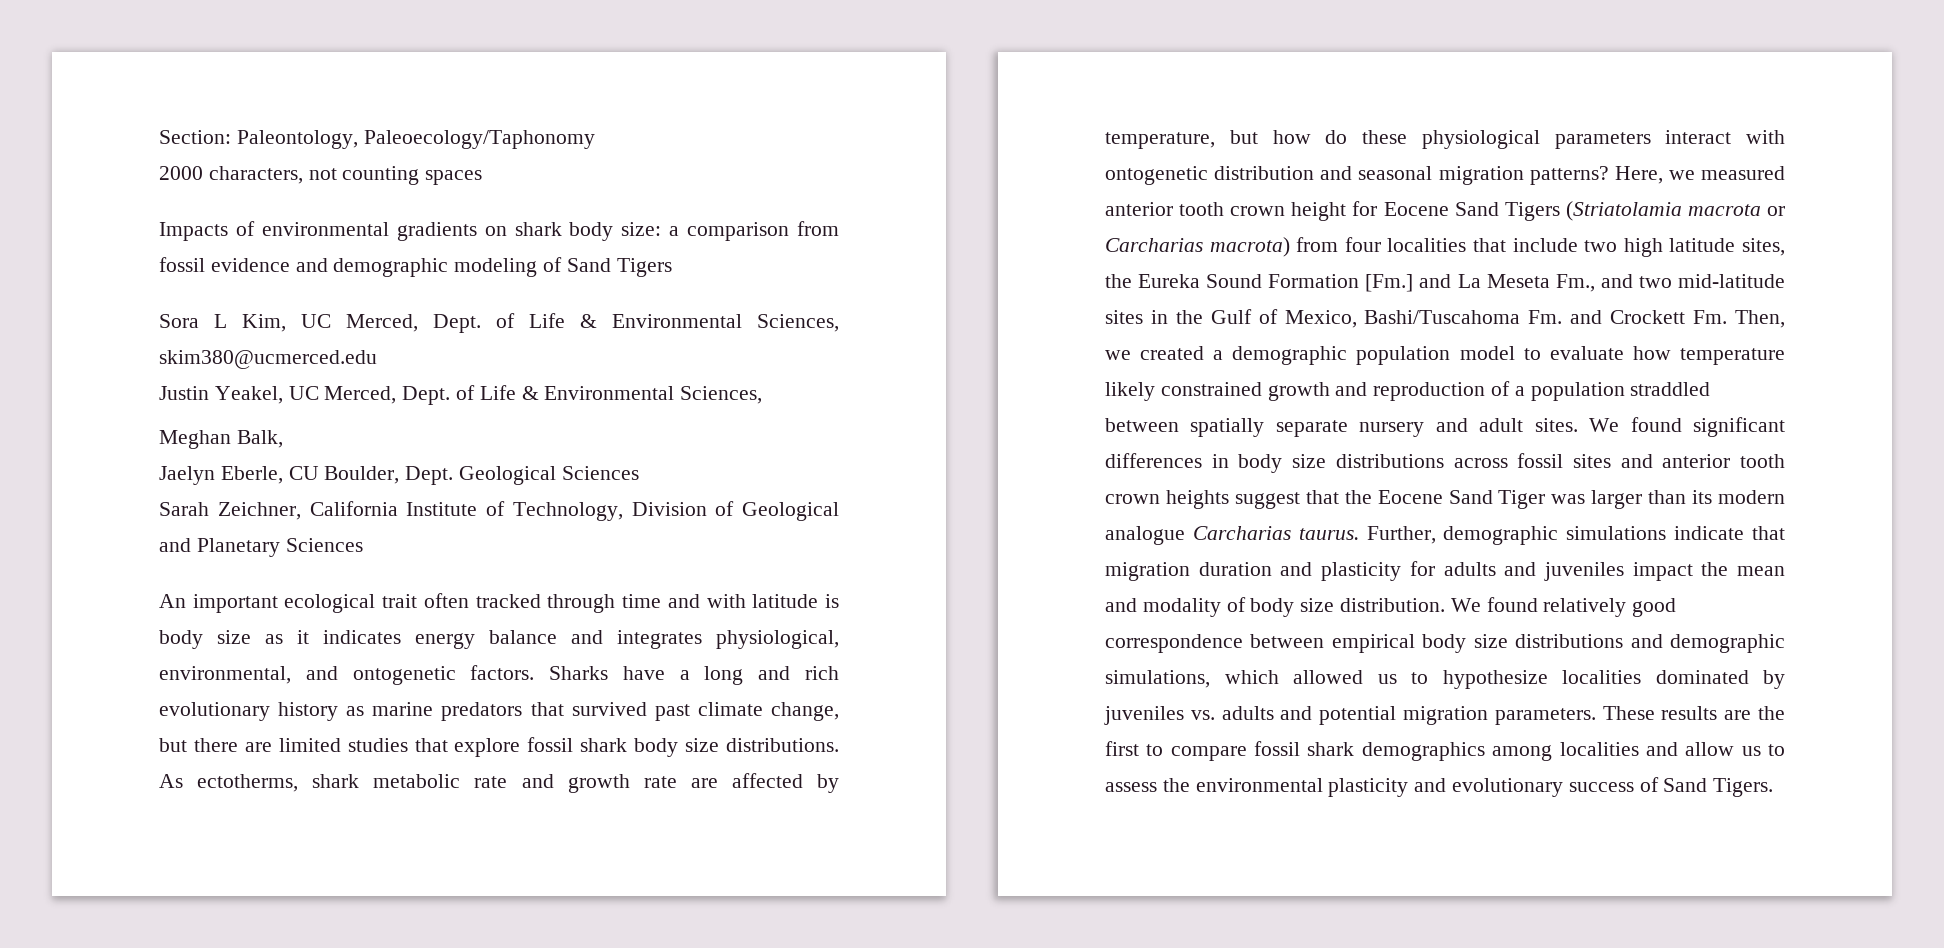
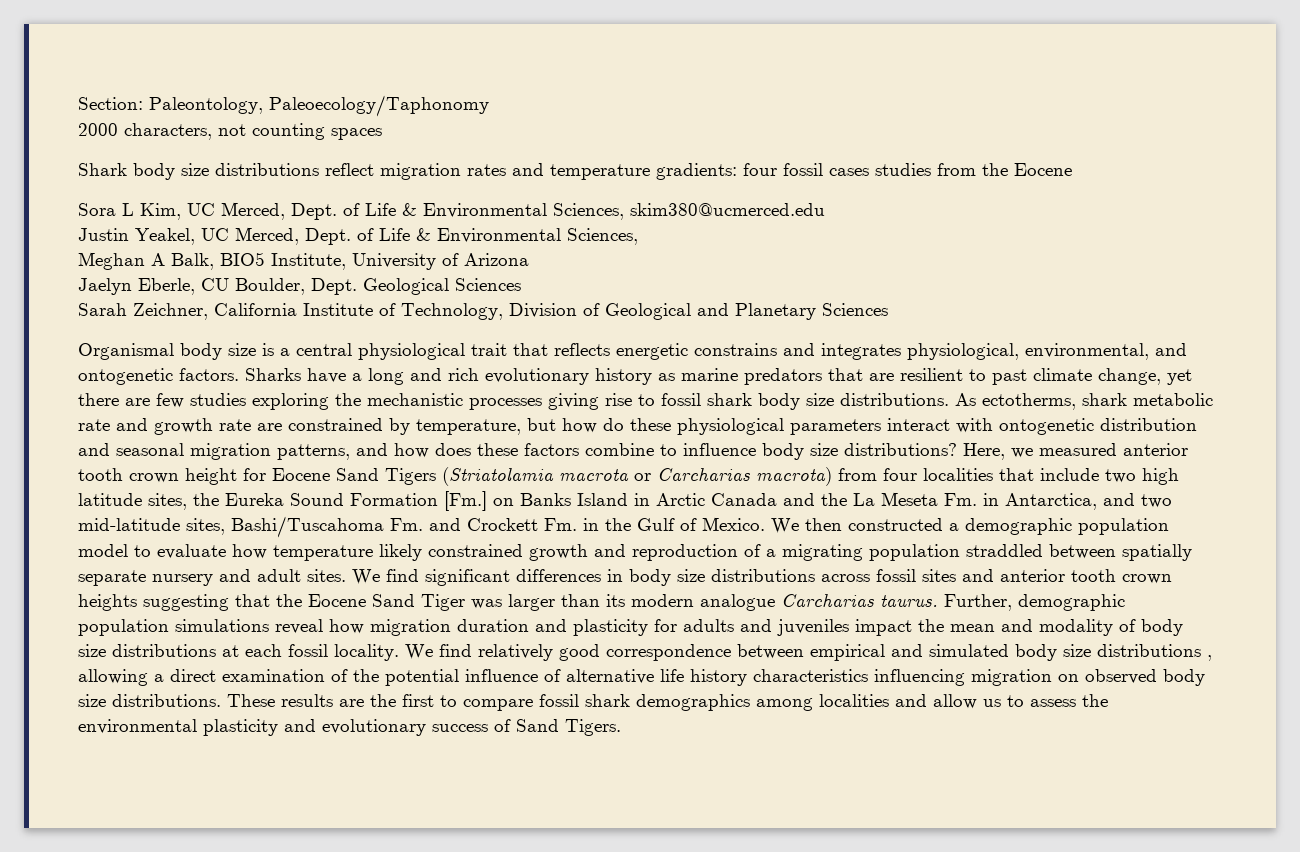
[159,221,839,241] [159,257,672,277] Impacts of environmental gradients on shark body size: a comparison from fossil evidence and demographic modeling of Sand Tigers -> [78,163,1072,180] Shark body size distributions reflect migration rates and temperature gradients: four fossil cases studies from the Eocene
(231, 439) none -> [151,253,165,266] A
(283, 439) none -> [220,252,529,270] BIO5 Institute, University of Arizona
[159,593,840,613] [159,630,557,649] An important ecological trait often tracked through time and with latitude is body size as it indicates energy balance -> [78,343,777,360] Organismal body size is a central physiological trait that reflects energetic constrains
[571,702,647,716] survived -> [869,368,986,381] are resilient to
[159,738,187,752] but -> [1167,369,1192,385] yet
[278,738,521,757] limited studies that explore -> [156,393,655,410] few studies exploring the mechanistic processes giving rise to
[731,773,803,788] affected -> [288,418,383,431] constrained
[1529,166,1609,185] patterns? -> [277,443,957,460] patterns, and how does these factors combine to influence body size distributions?
[1419,274,1785,292] [1105,309,1357,328] and La Meseta Fm., and two mid-latitude sites in the Gulf of Mexico, -> [493,492,1172,510] [78,518,225,535] on Banks Island in Arctic Canada and the La Meseta Fm. in Antarctica, and two mid-latitude sites,
[1735,310,1785,328] [1105,346,1205,360] Then, we created -> [583,517,943,534] in the Gulf of Mexico. We then constructed
(1525, 391) none -> [782,544,863,561] migrating
[1630,417,1682,432] found -> [386,569,419,582] find
[1234,492,1300,509] suggest -> [143,594,229,611] suggesting
[1566,526,1785,540] simulations indicate that -> [78,619,364,636] population simulations reveal how
[1340,597,1538,612] distribution. We found -> [112,644,472,661] distributions at each fossil locality. We find
[1422,634,1785,653] [1105,670,1785,689] [1104,706,1596,725] body size distributions and demographic simulations, which allowed us to hypothesize localities dominated by juveniles vs. adults and potential migration parameters. -> [891,644,1212,661] [78,669,1205,686] [78,694,221,707] and simulated body size distributions , allowing a direct examination of the potential influence of alternative life history characteristics influencing migration on observed body size distributions.

